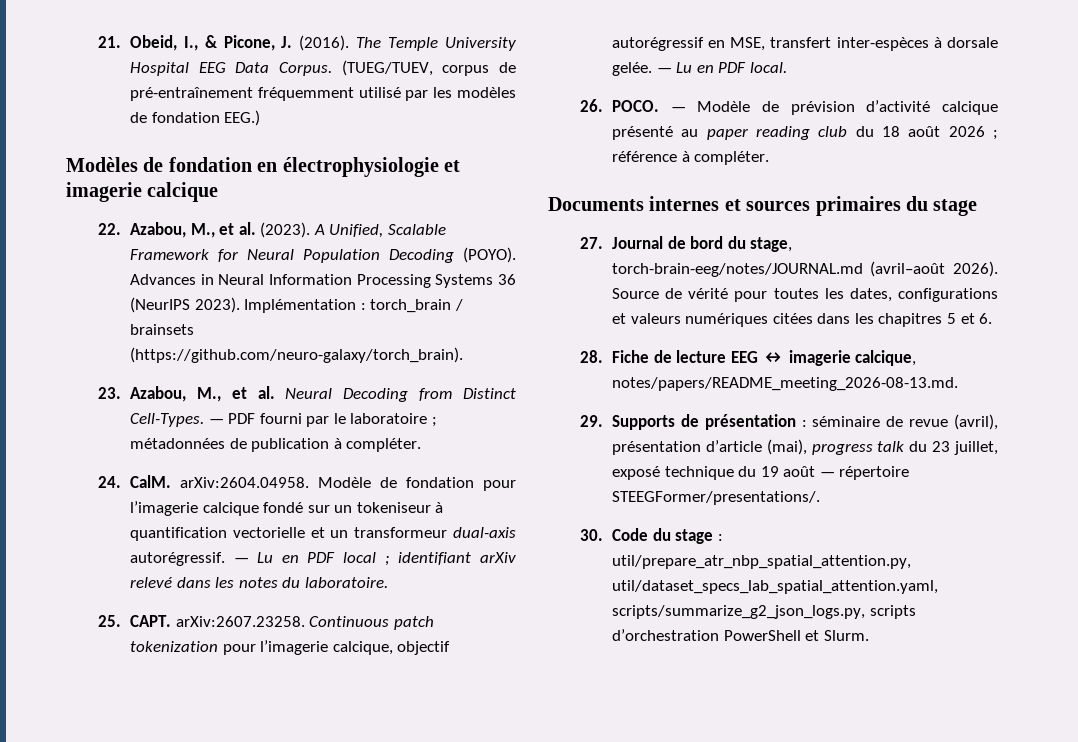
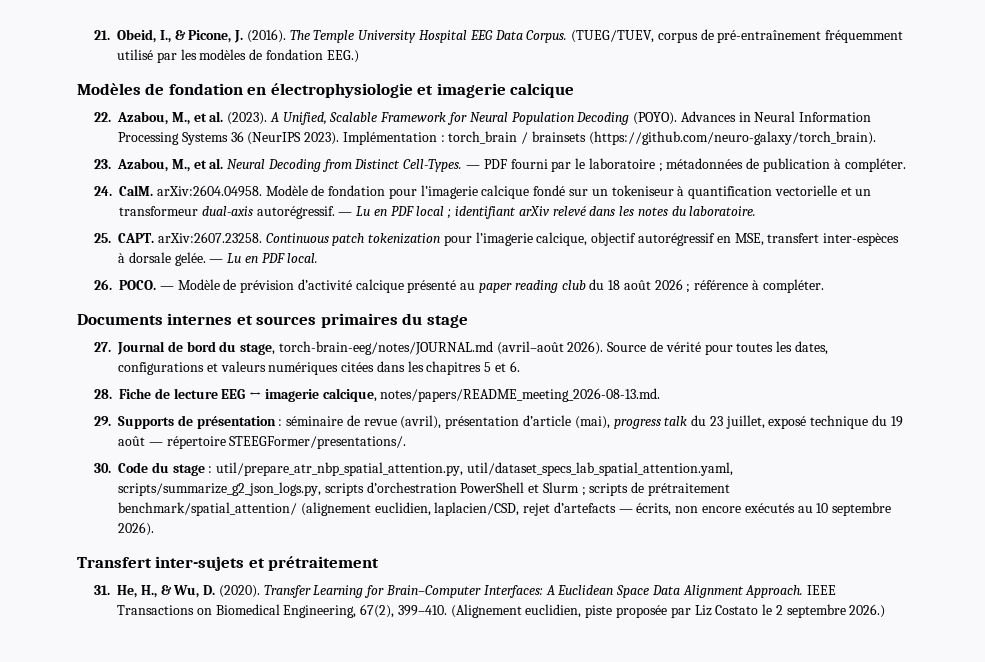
[823,630,869,641] Slurm. -> [542,482,730,496] [117,502,892,516] [117,522,154,536] [77,556,380,571] [93,585,837,598] [116,604,886,618] Slurm ; scripts de prétraitement benchmark/spatial_attention/ (alignement euclidien, laplacien/CSD, rejet d’artefacts — écrits, non encore exécutés au 10 septembre 2026). // Transfert inter-sujets et prétraitement // 31. He, H., & Wu, D. (2020). Transfer Learning for Brain–Computer Interfaces: A Euclidean Space Data Alignment Approach. IEEE Transactions on Biomedical Engineering, 67(2), 399–410. (Alignement euclidien, piste proposée par Liz Costato le 2 septembre 2026.)

